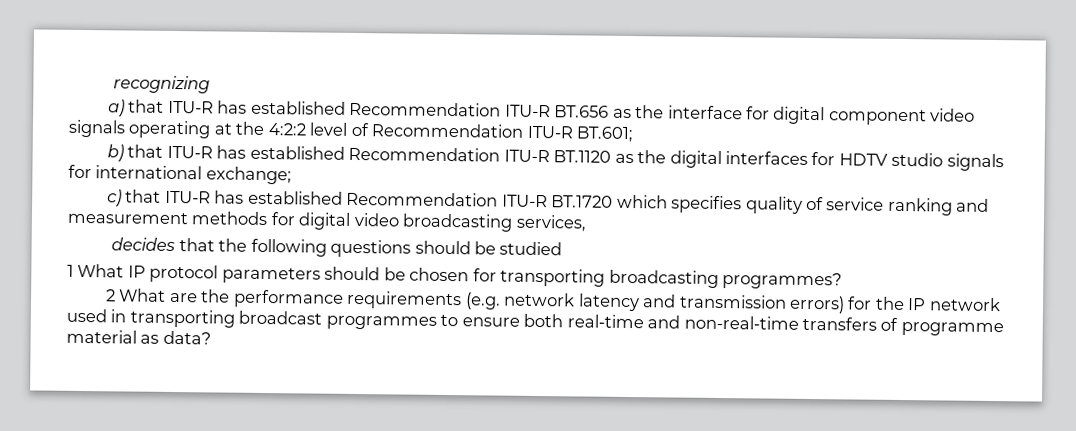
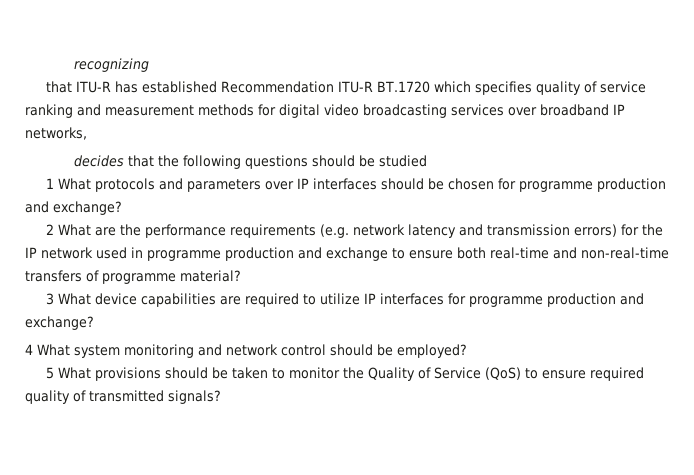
[107,99,976,126] [68,119,634,143] [106,144,1004,172] [68,164,292,185] [106,189,122,207] a) that ITU-R has established Recommendation ITU-R BT.656 as the interface for digital component video signals operating at the 4:2:2 level of Recommendation ITU-R BT.601; // b) that ITU-R has established Recommendation ITU-R BT.1120 as the digital interfaces for HDTV studio signals for international exchange; // c) -> (149, 65) none
[515,214,587,232] services, -> [451,104,625,116] [25,127,87,140] services over broadband IP networks,
[127,264,843,290] IP protocol parameters should be chosen for transporting broadcasting programmes? -> [94,178,666,192] [25,201,122,215] protocols and parameters over IP interfaces should be chosen for programme production and exchange?
[129,309,437,330] transporting broadcast programmes -> [147,247,388,261] programme production and exchange
[66,329,211,345] material as data? -> [180,270,241,282] [45,293,644,307] [25,316,94,330] [25,344,467,358] [45,367,644,381] [25,390,221,404] material? // 3 What device capabilities are required to utilize IP interfaces for programme production and exchange? // 4 What system monitoring and network control should be employed? // 5 What provisions should be taken to monitor the Quality of Service (QoS) to ensure required quality of transmitted signals?

